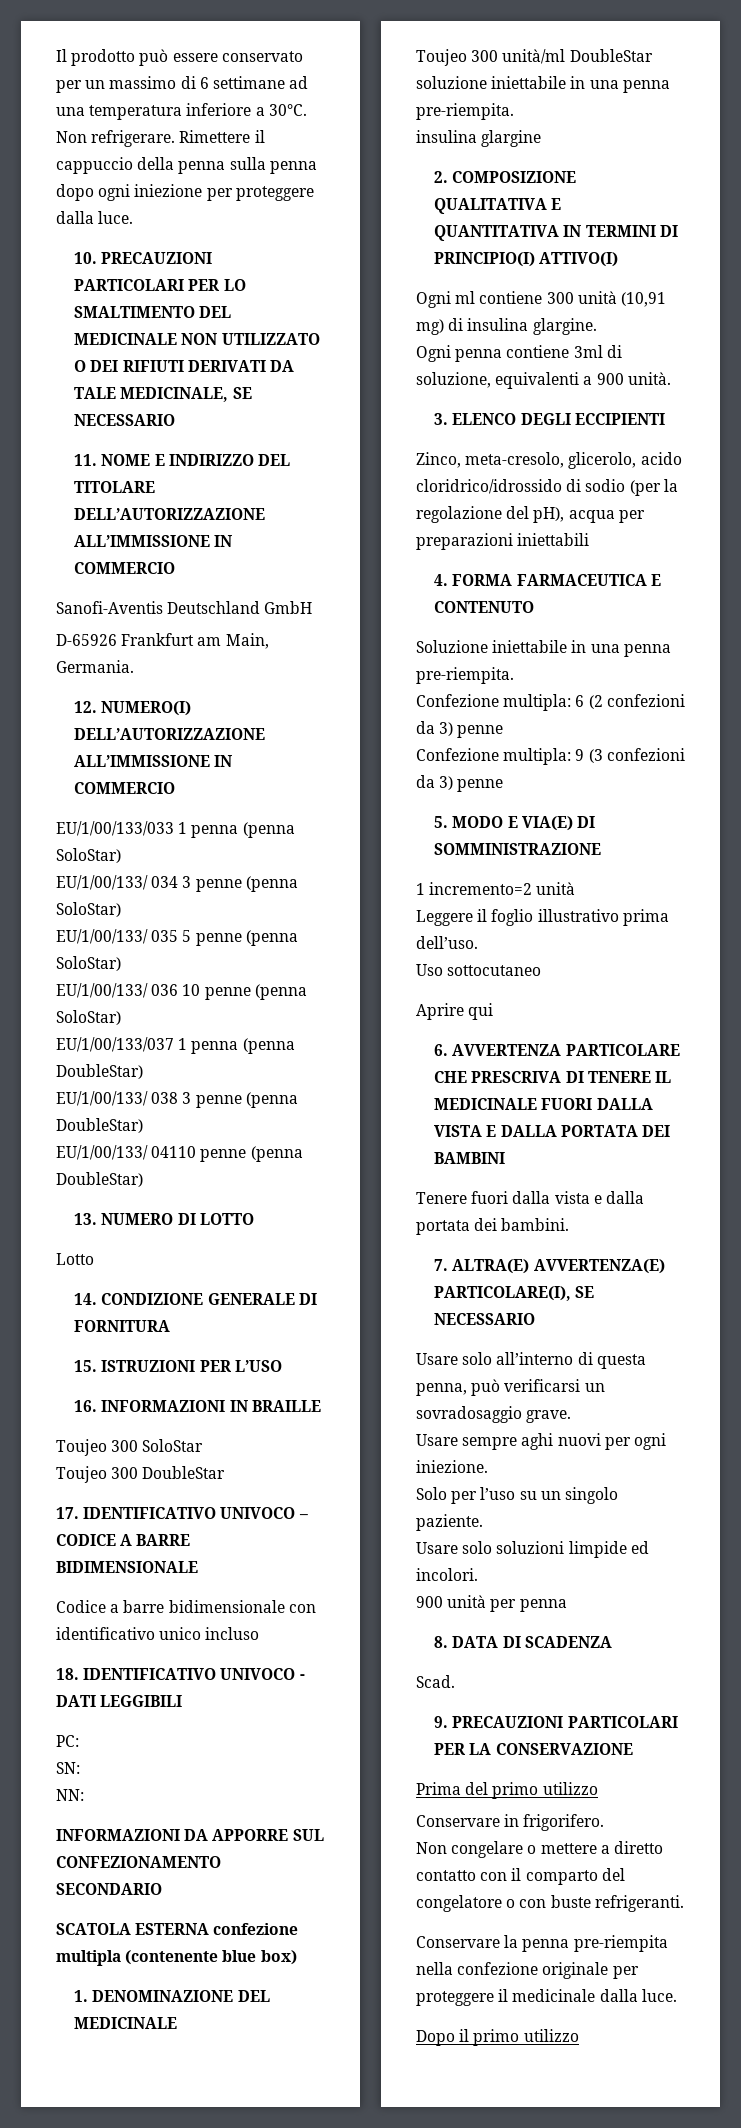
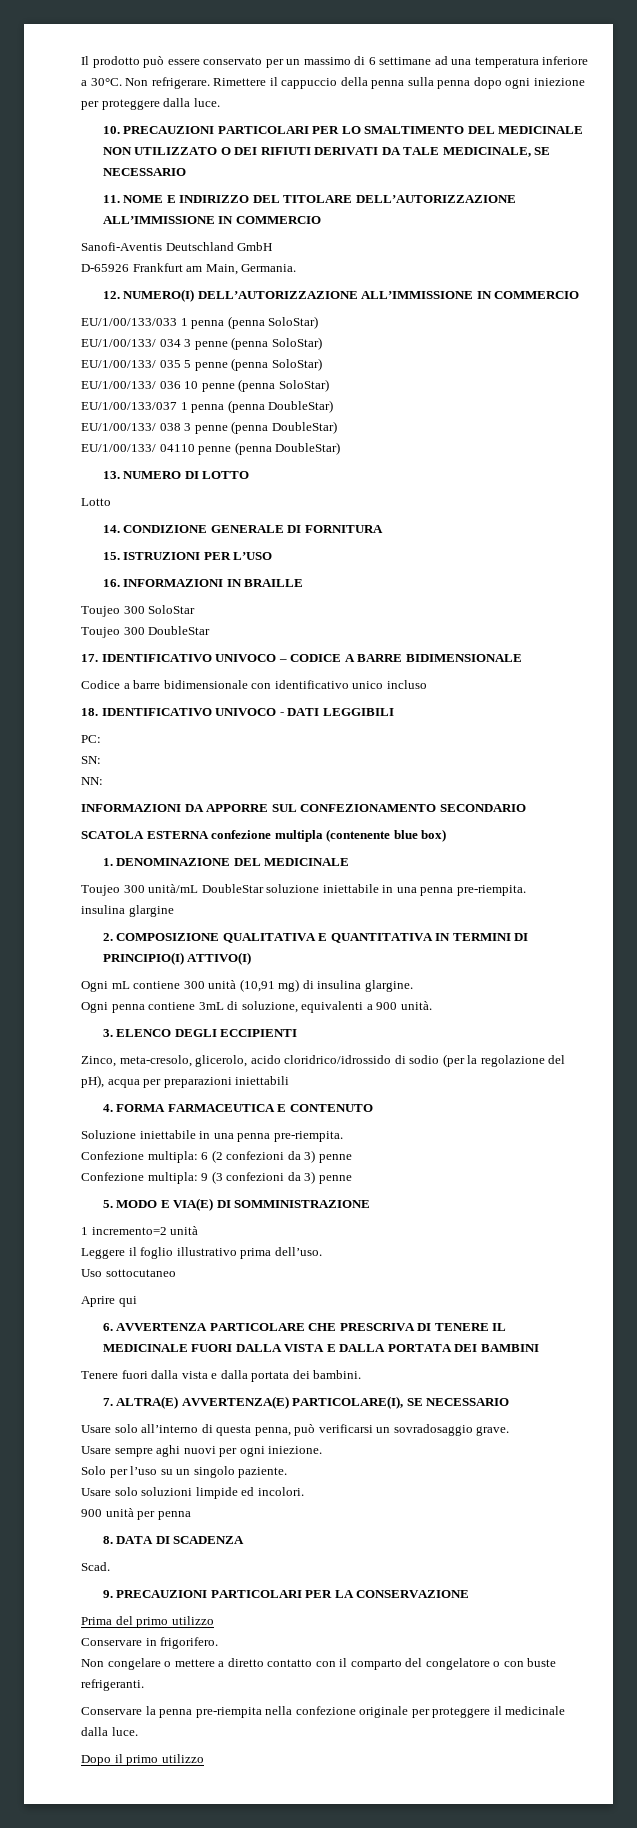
[502,49,566,64] unità/ml -> [148,884,199,893] unità/mL
[455,291,476,304] ml -> [111,981,130,989] mL
[573,345,603,358] 3ml -> [198,1002,224,1010] 3mL

